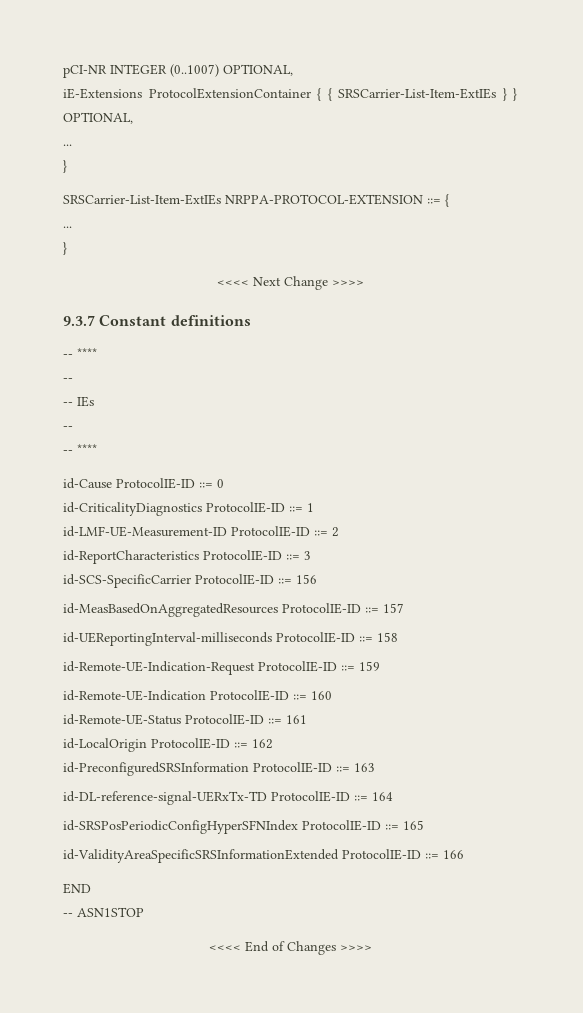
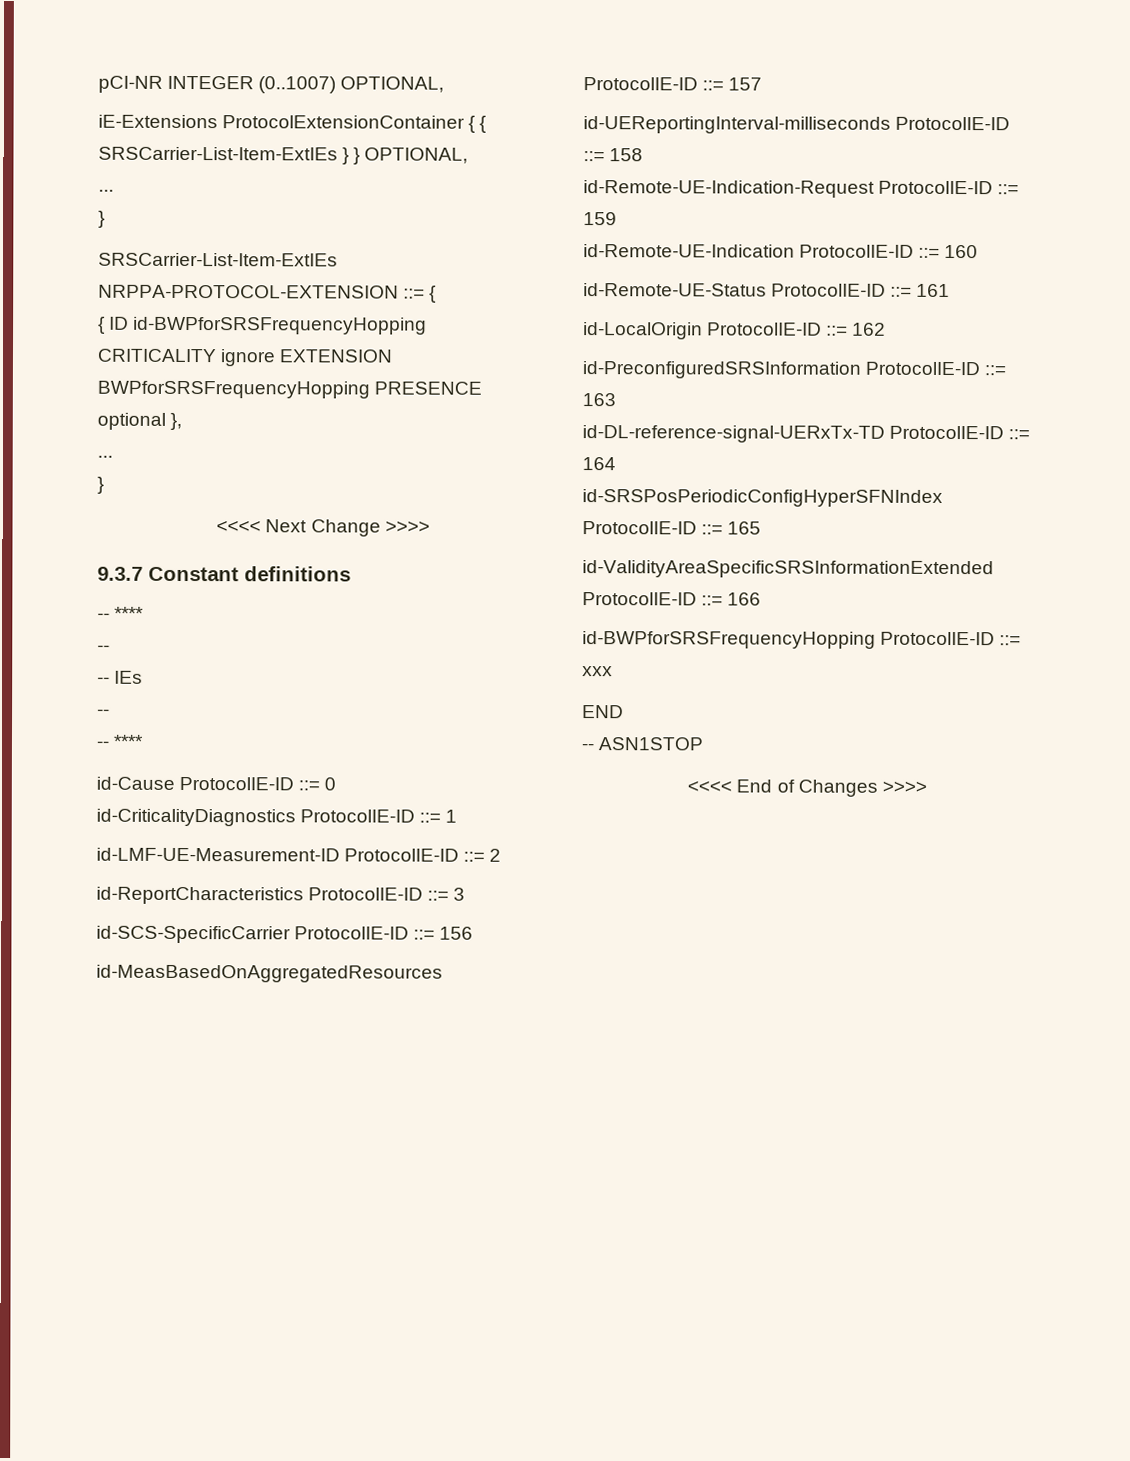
(449, 200) none -> [98,316,428,335] [97,348,393,367] [97,380,483,399] [97,412,183,430] // { ID id-BWPforSRSFrequencyHopping CRITICALITY ignore EXTENSION BWPforSRSFrequencyHopping PRESENCE optional },
(464, 854) none -> [582,631,1022,649] [582,666,613,677] // id-BWPforSRSFrequencyHopping ProtocolIE-ID ::= xxx

